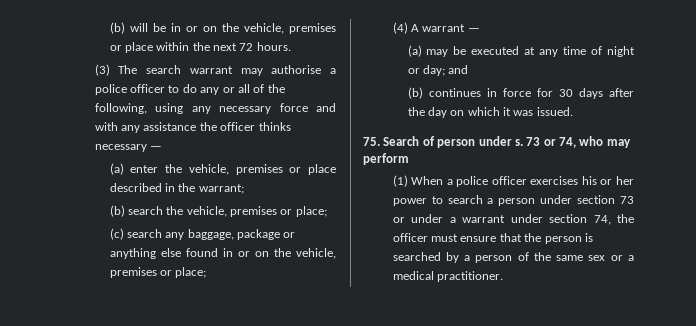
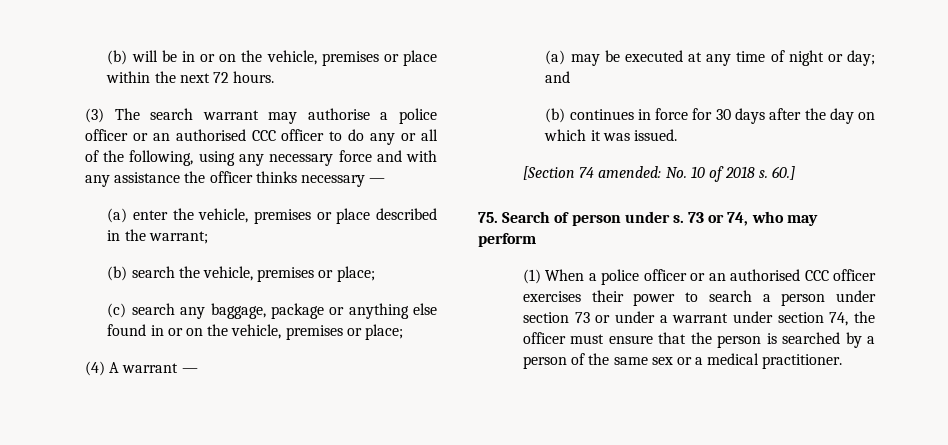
(166, 88) none -> [132,129,325,141] or an authorised CCC officer
(573, 111) none -> [522,166,796,182] // [Section 74 amended: No. 10 of 2018 s. 60.]
[530,176,634,185] exercises his or her -> [690,269,876,281] [522,290,624,302] or an authorised CCC officer exercises their

